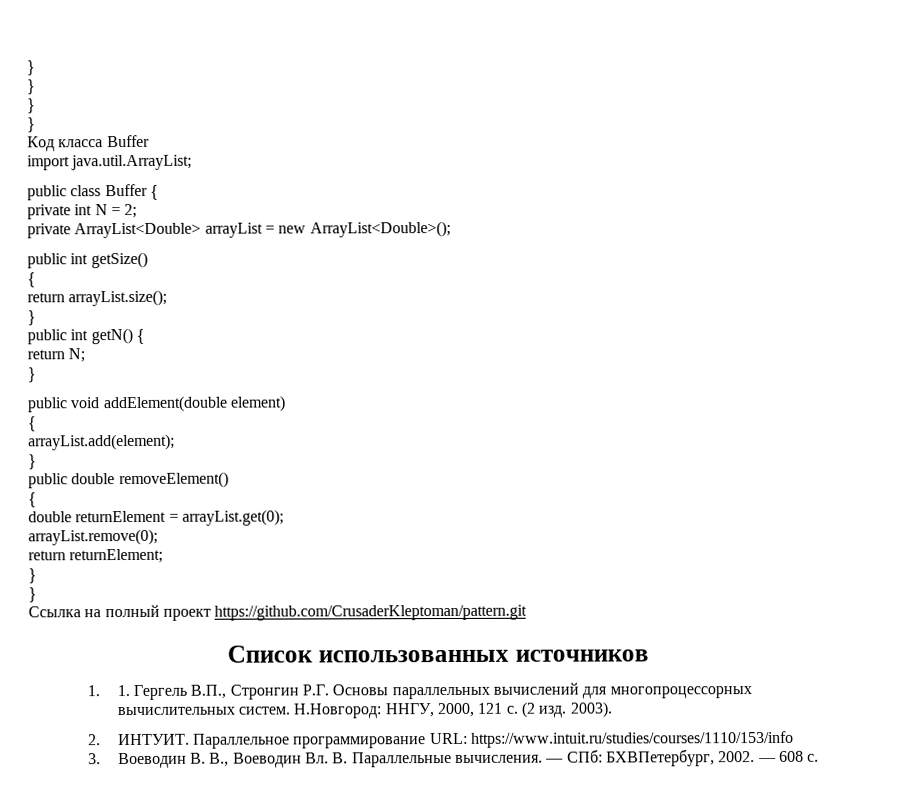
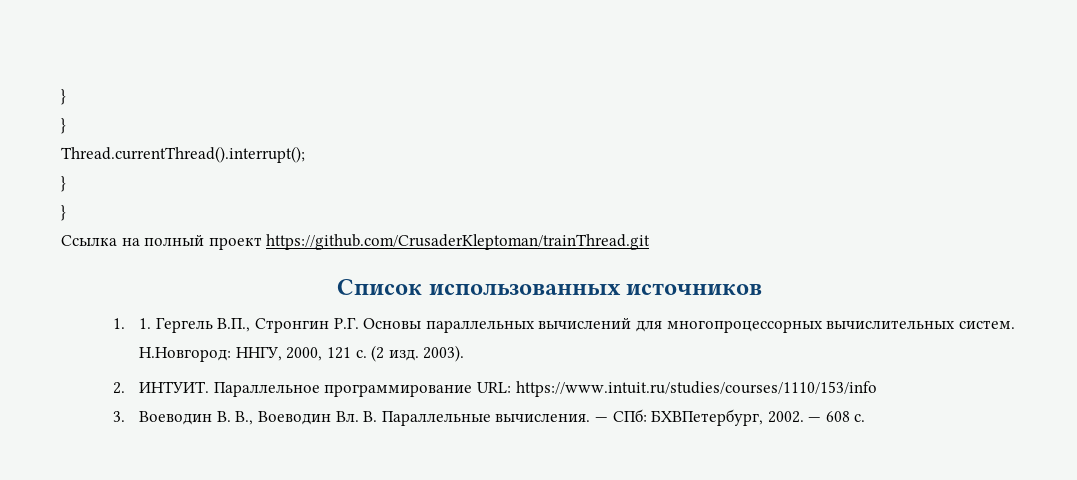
[26,60,35,76] [26,79,36,95] [27,98,36,114] [27,117,36,133] [27,134,150,152] [27,154,193,171] [27,183,159,201] [27,203,138,220] [27,220,451,239] [27,251,148,269] [27,272,36,288] [27,289,168,307] [27,310,36,326] [27,327,145,345] [27,348,86,363] [27,367,36,383] [27,395,286,413] [28,416,37,432] [28,433,175,451] [28,454,37,470] [28,471,229,489] [28,492,37,508] [28,509,284,526] [28,528,158,546] [28,548,164,564] } // } // } // } // Код класса Buffer // import java.util.ArrayList; // public class Buffer { // private int N = 2; // private ArrayList<Double> arrayList = new ArrayList<Double>(); // public int getSize() // { // return arrayList.size(); // } // public int getN() { // return N; // } // public void addElement(double element) // { // arrayList.add(element); // } // public double removeElement() // { // double returnElement = arrayList.get(0); // arrayList.remove(0); // return returnElement; -> [61,89,66,105] [61,118,66,134] [61,146,305,163] } // } // Thread.currentThread().interrupt();
[214,604,528,621] https://github.com/CrusaderKleptoman/pattern.git -> [266,234,651,250] https://github.com/CrusaderKleptoman/trainThread.git

